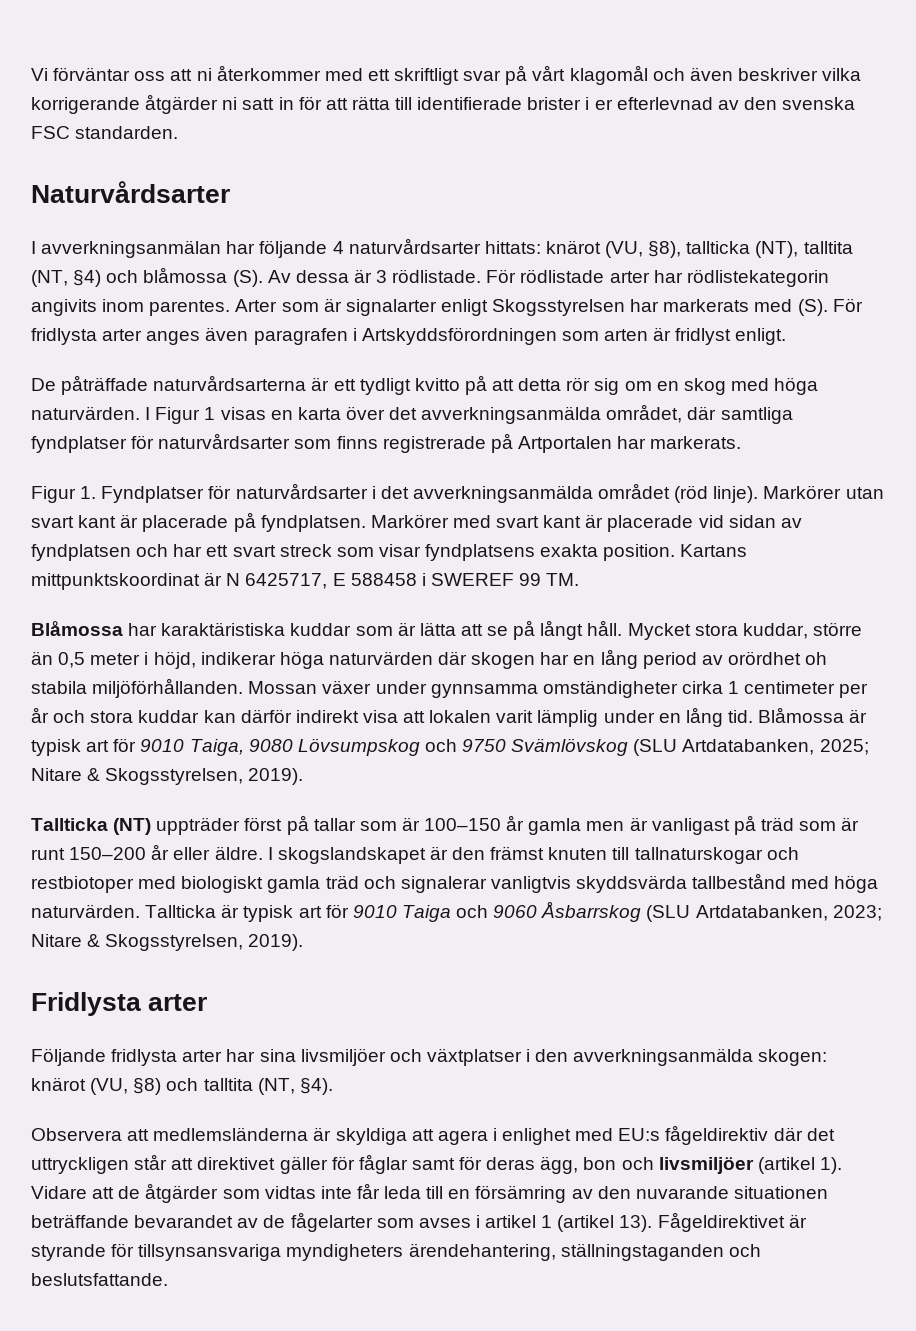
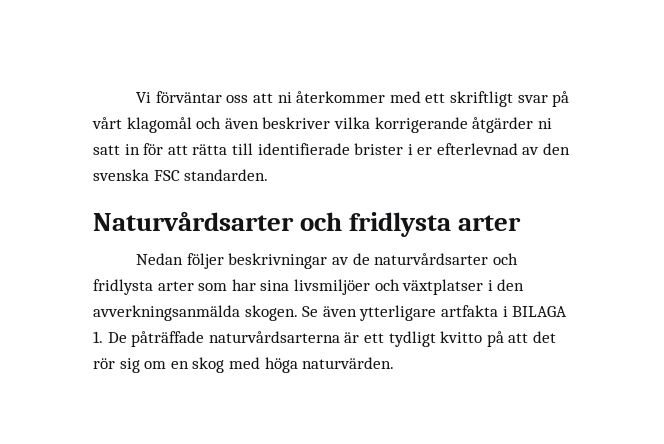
[31,238,853,258] [31,267,829,287] [31,298,863,316] [31,327,787,345] // I avverkningsanmälan har följande 4 naturvårdsarter hittats: knärot (VU, §8), tallticka (NT), talltita (NT, §4) och blåmossa (S). Av dessa är 3 rödlistade. För rödlistade arter har rödlistekategorin angivits inom parentes. Arter som är signalarter enligt Skogsstyrelsen har markerats med (S). För fridlysta arter anges även paragrafen i Artskyddsförordningen som arten är fridlyst enligt. // -> [300,212,522,237] [136,253,518,269] [93,279,525,295] [93,305,568,321] [93,331,103,343] och fridlysta arter // Nedan följer beskrivningar av de naturvårdsarter och fridlysta arter som har sina livsmiljöer och växtplatser i den avverkningsanmälda skogen. Se även ytterligare artfakta i BILAGA 1.
[518,378,562,391] detta -> [532,331,556,343] det
[145,404,793,424] [31,433,742,453] [31,483,884,503] [31,512,802,532] [31,544,748,561] [31,572,580,590] [31,620,862,640] [31,649,828,669] [31,678,869,698] [31,707,868,727] [31,738,869,756] [31,768,304,785] [31,815,860,835] [31,844,799,864] [31,873,879,893] [31,901,882,922] [31,934,304,951] [31,992,208,1016] [31,1048,828,1066] [31,1077,333,1095] [31,1125,835,1145] [31,1154,842,1174] [31,1183,828,1203] [31,1212,807,1232] [31,1243,761,1261] [31,1273,168,1286] I Figur 1 visas en karta över det avverkningsanmälda området, där samtliga fyndplatser för naturvårdsarter som finns registrerade på Artportalen har markerats. // Figur 1. Fyndplatser för naturvårdsarter i det avverkningsanmälda området (röd linje). Markörer utan svart kant är placerade på fyndplatsen. Markörer med svart kant är placerade vid sidan av fyndplatsen och har ett svart streck som visar fyndplatsens exakta position. Kartans mittpunktskoordinat är N 6425717, E 588458 i SWEREF 99 TM. // Blåmossa har karaktäristiska kuddar som är lätta att se på långt håll. Mycket stora kuddar, större än 0,5 meter i höjd, indikerar höga naturvärden där skogen har en lång period av orördhet oh stabila miljöförhållanden. Mossan växer under gynnsamma omständigheter cirka 1 centimeter per år och stora kuddar kan därför indirekt visa att lokalen varit lämplig under en lång tid. Blåmossa är typisk art för 9010 Taiga, 9080 Lövsumpskog och 9750 Svämlövskog (SLU Artdatabanken, 2025; Nitare & Skogsstyrelsen, 2019). // Tallticka (NT) uppträder först på tallar som är 100–150 år gamla men är vanligast på träd som är runt 150–200 år eller äldre. I skogslandskapet är den främst knuten till tallnaturskogar och restbiotoper med biologiskt gamla träd och signalerar vanligtvis skyddsvärda tallbestånd med höga naturvärden. Tallticka är typisk art för 9010 Taiga och 9060 Åsbarrskog (SLU Artdatabanken, 2023; Nitare & Skogsstyrelsen, 2019). // Fridlysta arter // Följande fridlysta arter har sina livsmiljöer och växtplatser i den avverkningsanmälda skogen: knärot (VU, §8) och talltita (NT, §4). // Observera att medlemsländerna är skyldiga att agera i enlighet med EU:s fågeldirektiv där det uttryckligen står att direktivet gäller för fåglar samt för deras ägg, bon och livsmiljöer (artikel 1). Vidare att de åtgärder som vidtas inte får leda till en försämring av den nuvarande situationen beträffande bevarandet av de fågelarter som avses i artikel 1 (artikel 13). Fågeldirektivet är styrande för tillsynsansvariga myndigheters ärendehantering, ställningstaganden och beslutsfattande. -> (395, 363) none

